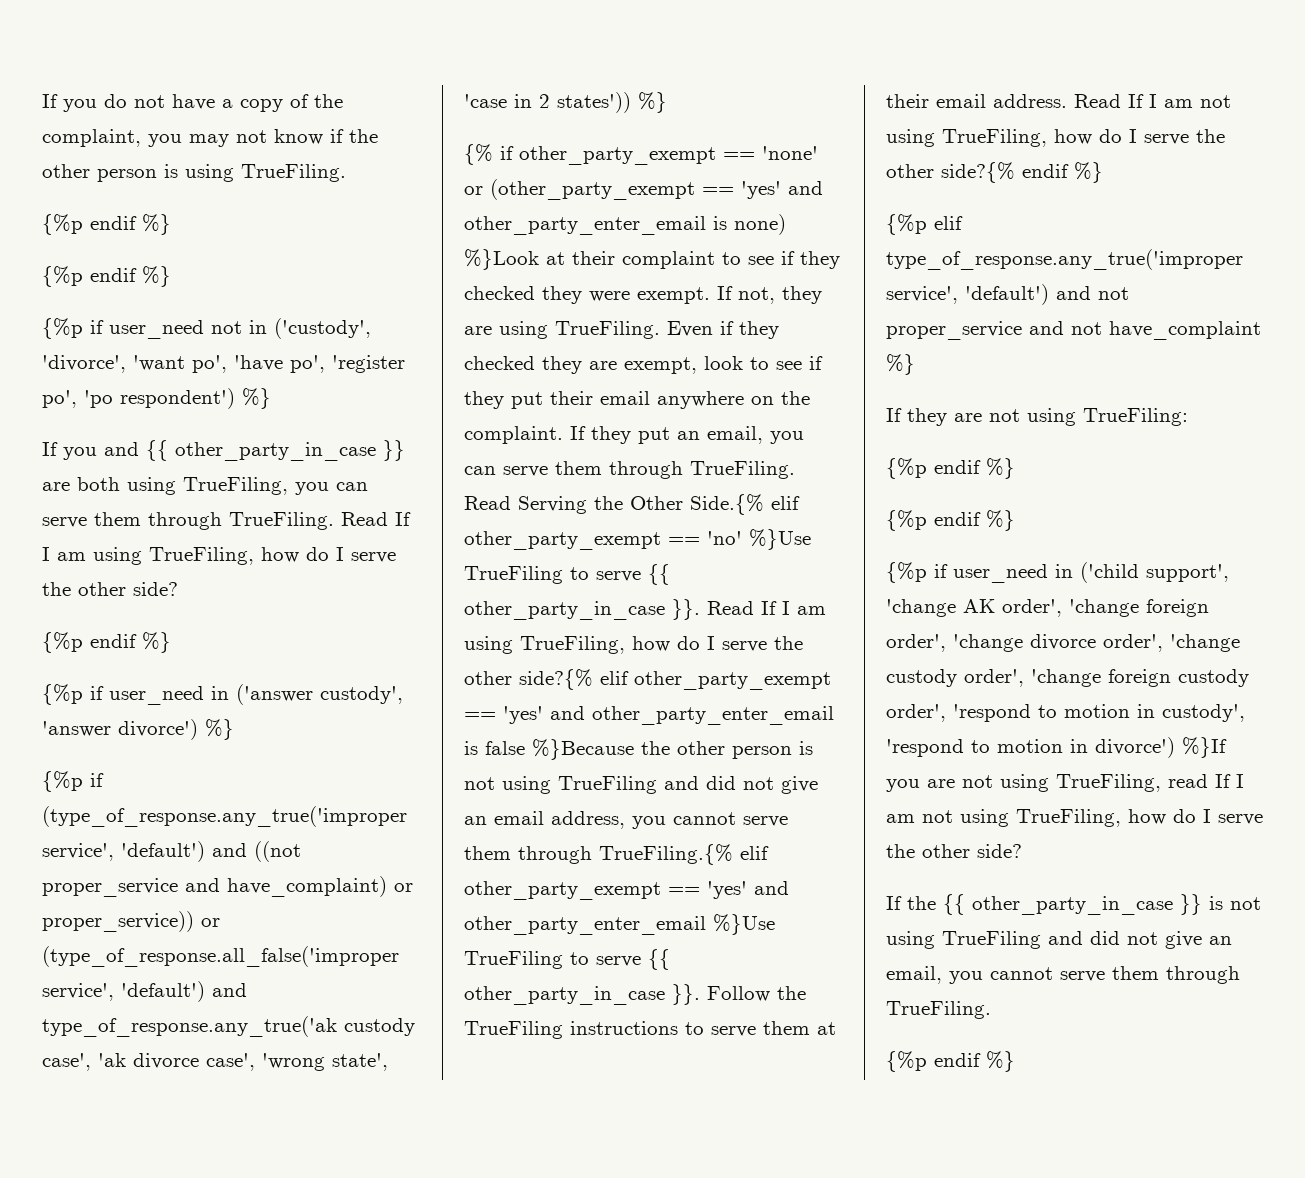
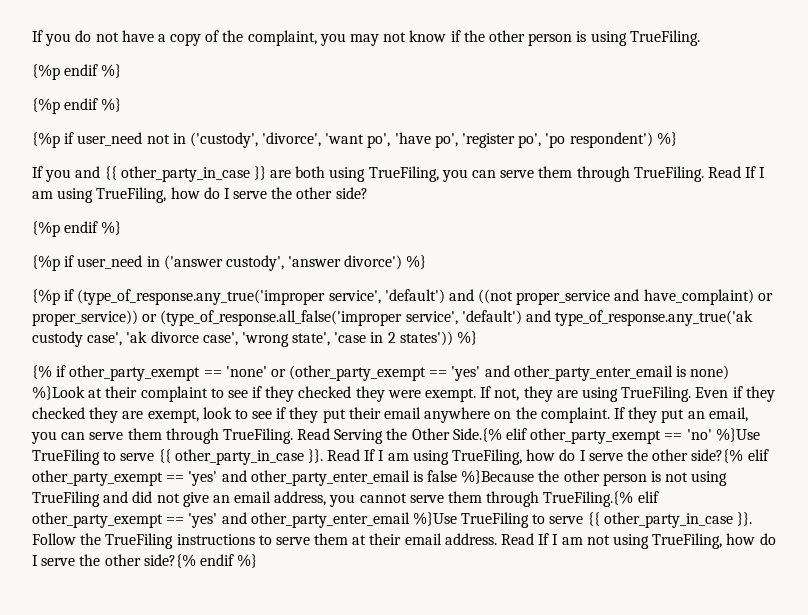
[886,214,963,235] [886,249,1243,270] [886,284,1129,305] [886,321,1261,340] [886,354,915,375] [886,408,1188,426] [886,458,1015,479] [886,510,1015,531] [886,562,1229,583] [886,599,1209,617] [886,634,1240,652] [886,669,1249,687] [886,704,1245,722] [886,737,1227,758] [886,774,1244,792] [886,809,1263,827] [886,844,1022,858] [886,894,1261,915] [886,931,1232,949] [886,966,1240,984] [886,1001,991,1019] [886,1051,1015,1072] // {%p elif type_of_response.any_true('improper service', 'default') and not proper_service and not have_complaint %} // If they are not using TrueFiling: // {%p endif %} // {%p endif %} // {%p if user_need in ('child support', 'change AK order', 'change foreign order', 'change divorce order', 'change custody order', 'change foreign custody order', 'respond to motion in custody', 'respond to motion in divorce') %}If you are not using TrueFiling, read If I am not using TrueFiling, how do I serve the other side? // If the {{ other_party_in_case }} is not using TrueFiling and did not give an email, you cannot serve them through TrueFiling. // {%p endif %} -> (258, 561) none

